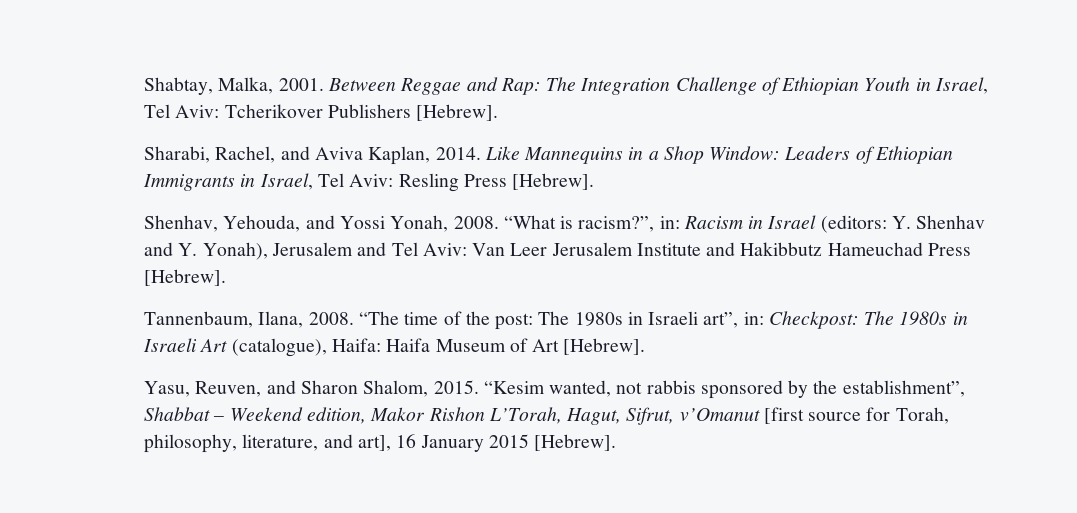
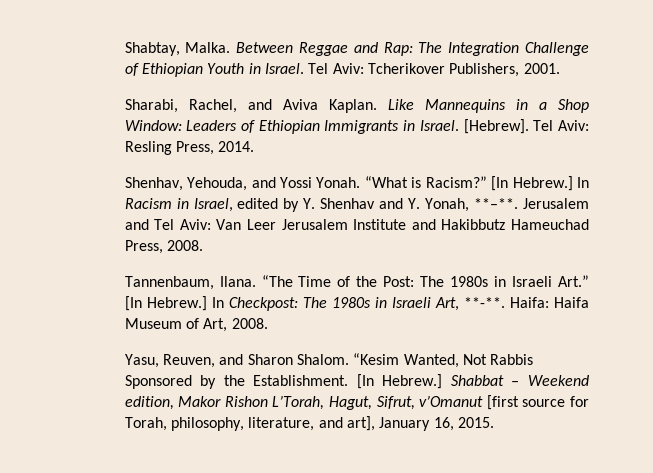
[218,77,324,94] Malka, 2001. -> [185,42,231,53] Malka.
[934,77,988,94] Israel, -> [264,63,304,74] Israel.
[327,104,499,121] Publishers [Hebrew]. -> [449,63,560,77] Publishers, 2001.
[368,146,481,165] Kaplan, 2014. -> [328,99,377,113] Kaplan.
[259,173,313,190] Israel, -> [419,119,529,134] Israel. [Hebrew].
[463,173,595,190] Press [Hebrew]. -> [175,141,255,155] Press, 2014.
[390,215,887,233] Yonah, 2008. “What is racism?”, in: Racism in Israel (editors: -> [316,176,589,191] [124,198,300,212] Yonah. “What is Racism?” [In Hebrew.] In Racism in Israel, edited by
[202,242,268,260] Yonah), -> [425,198,519,212] Yonah, **–**.
[927,243,971,256] [144,269,227,286] Press [Hebrew]. -> [124,240,203,254] Press, 2008.
[258,311,439,328] Ilana, 2008. “The time -> [219,275,332,287] Ilana. “The Time
[495,311,764,330] post: The 1980s in Israeli art”, in: -> [383,275,589,287] [124,296,224,311] Post: The 1980s in Israeli Art.” [In Hebrew.] In
[200,338,327,357] Art (catalogue), -> [434,297,505,311] Art, **-**.
[532,338,646,355] Art [Hebrew]. -> [203,318,268,332] Art, 2008.
[363,380,965,399] Shalom, 2015. “Kesim wanted, not rabbis sponsored by the establishment”, -> [296,353,534,368] [124,374,443,389] Shalom. “Kesim Wanted, Not Rabbis Sponsored by the Establishment. [In Hebrew.]
[396,434,617,452] 16 January 2015 [Hebrew]. -> [379,417,494,431] January 16, 2015.

